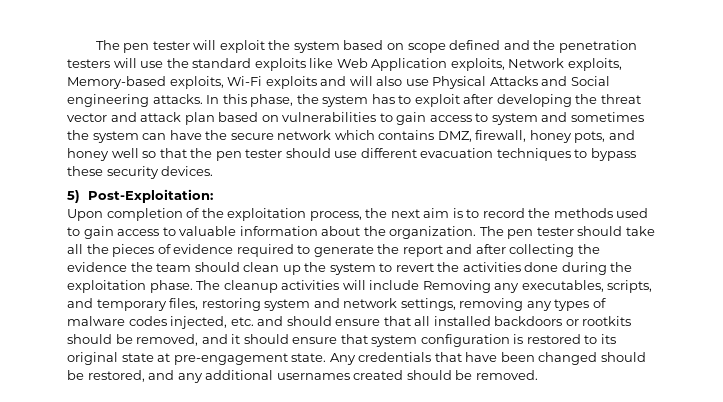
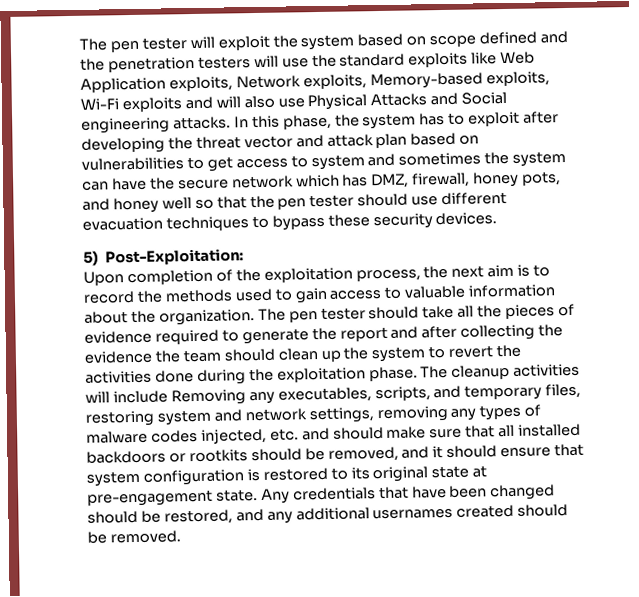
[396,112,427,125] gain -> [206,156,233,172] get
[378,130,435,140] contains -> [342,174,369,187] has
[335,319,381,326] ensure -> [386,426,463,439] make sure

